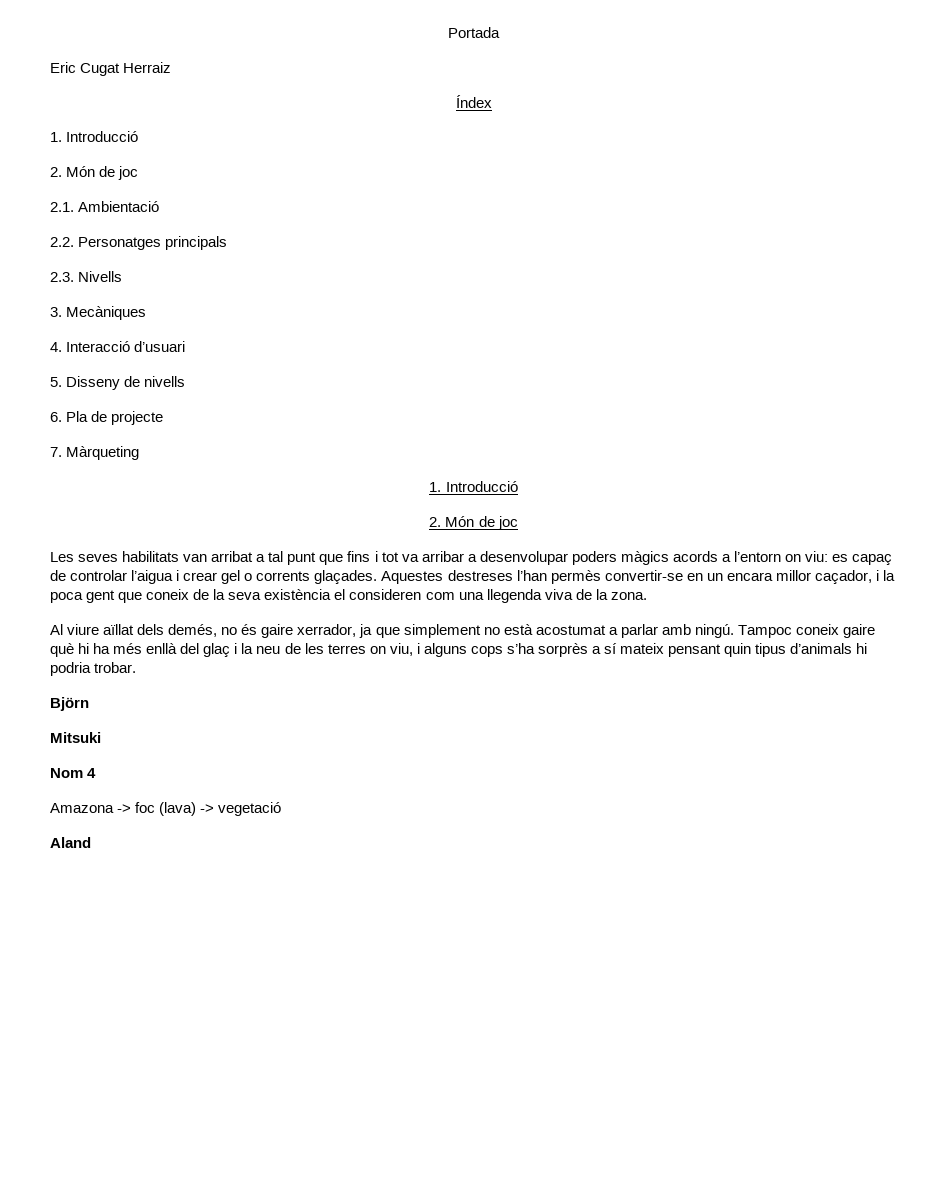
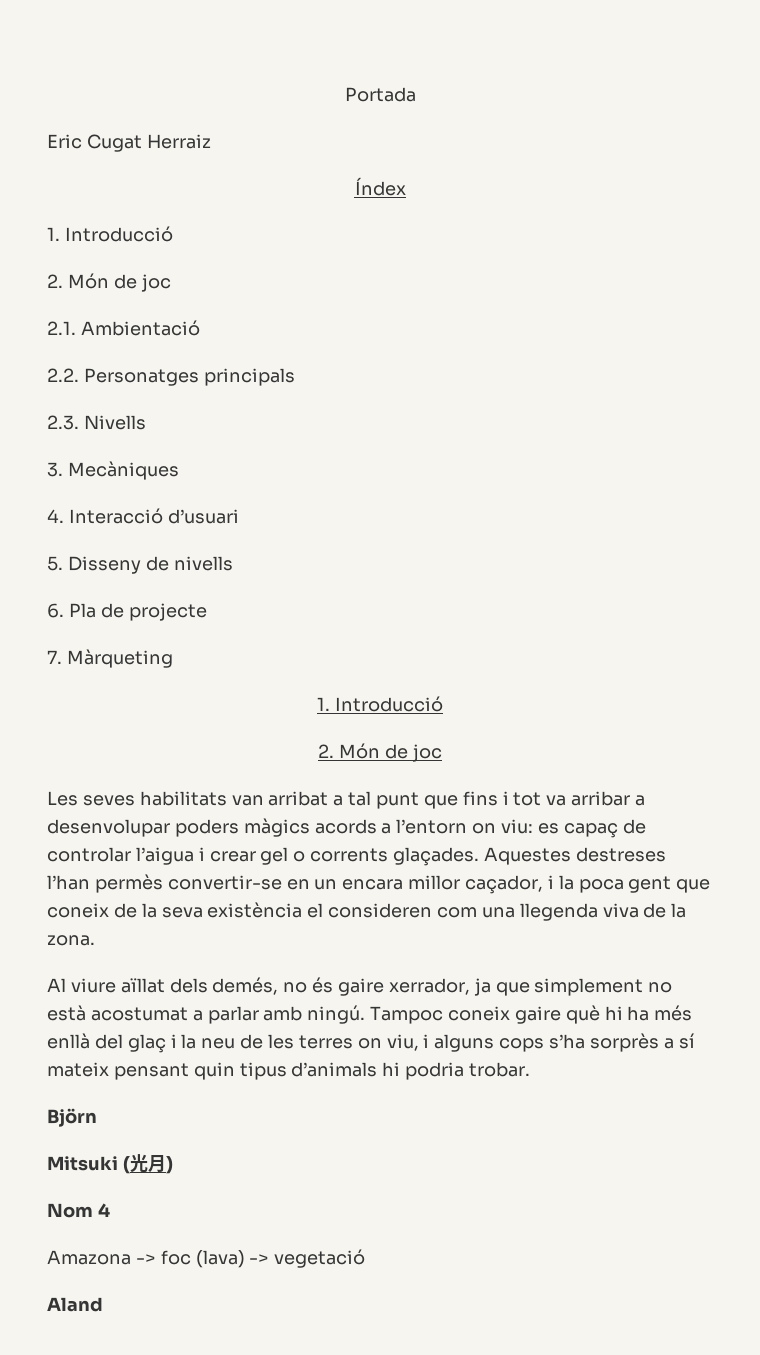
(101, 737) none -> [122,1154,173,1174] (光月)

